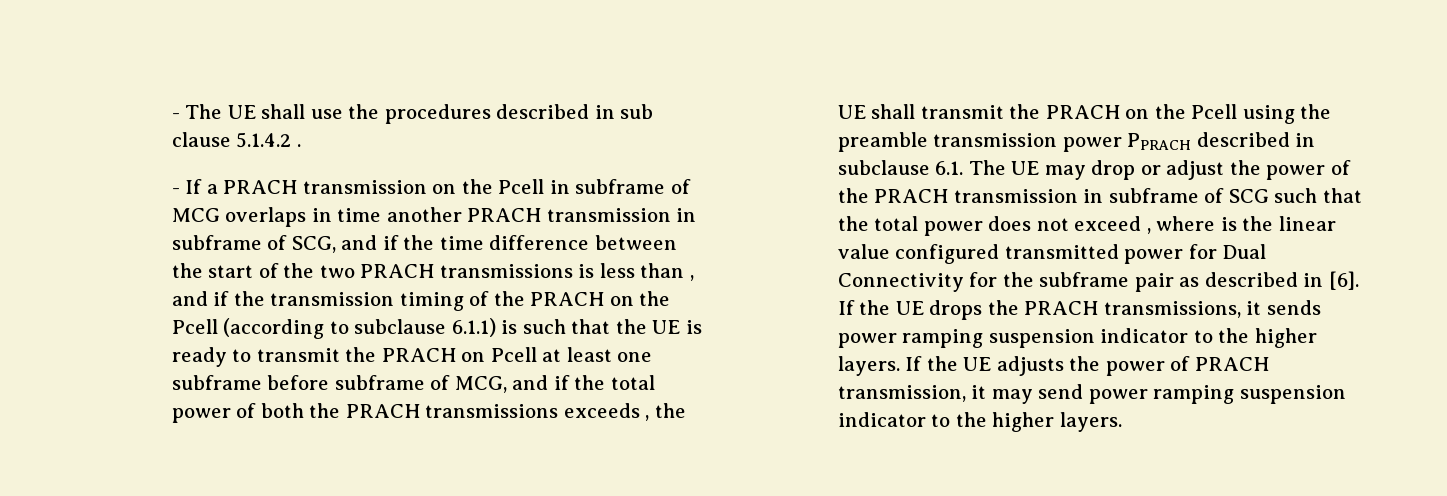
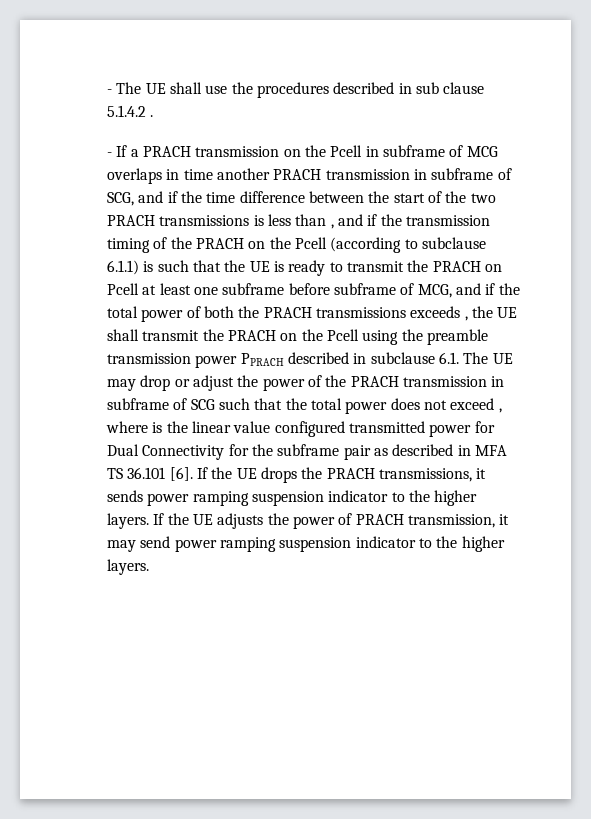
(1324, 280) none -> [474,445,507,456] [106,467,166,479] MFA TS 36.101

